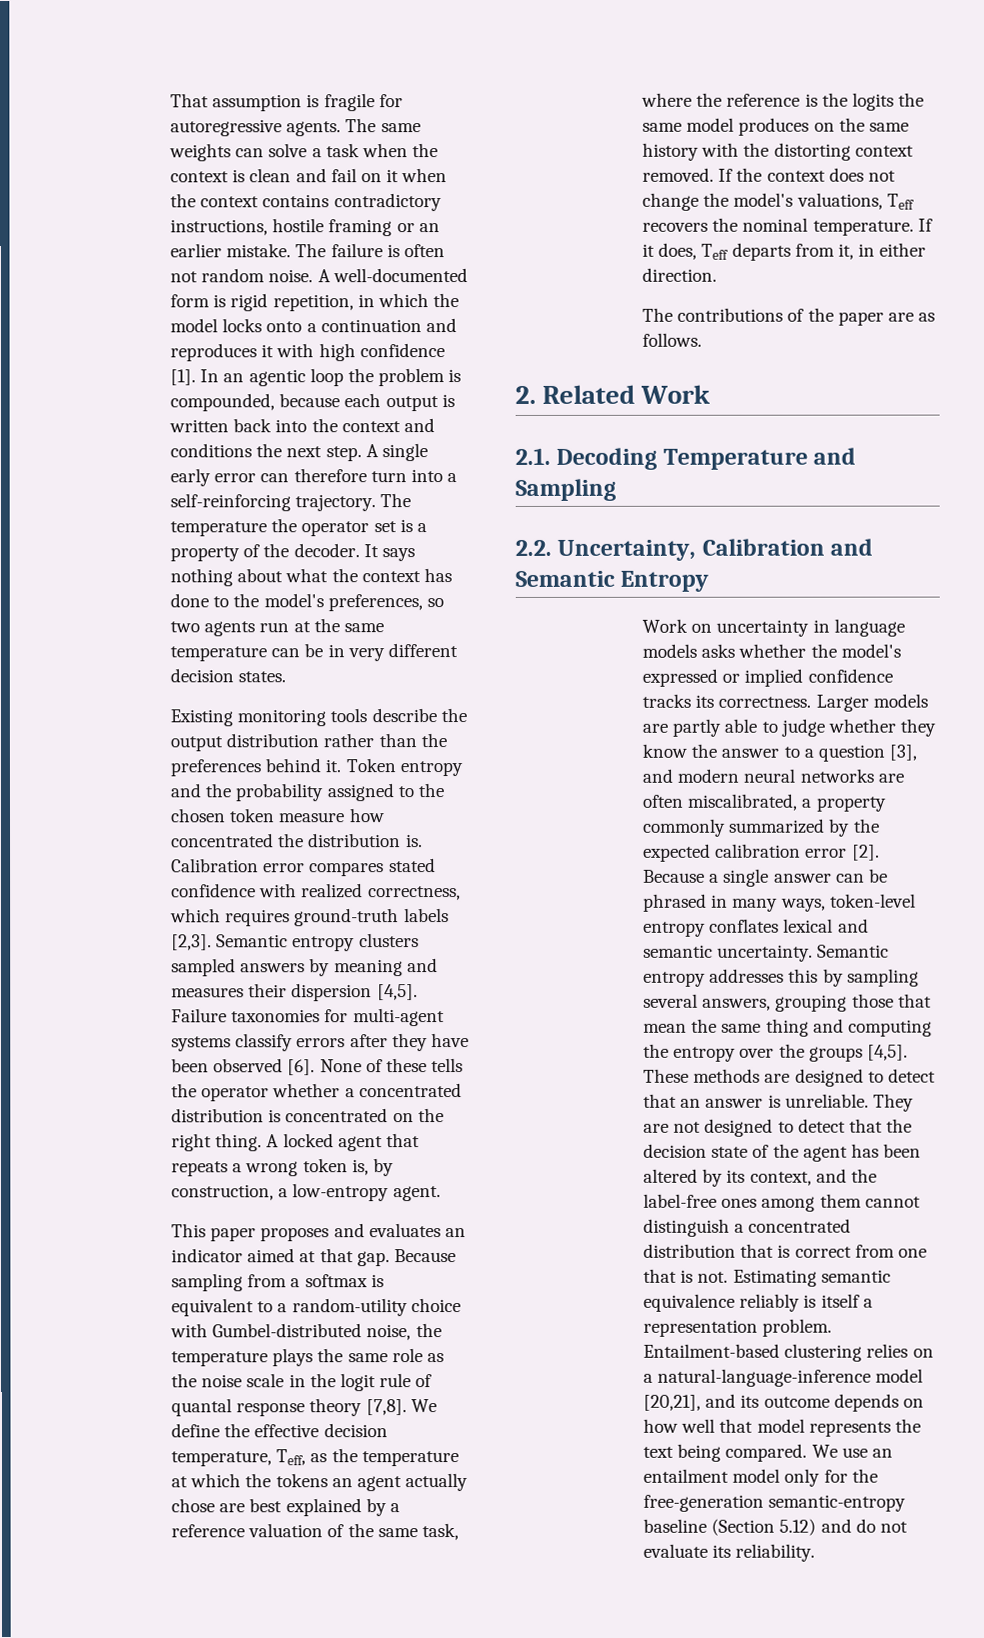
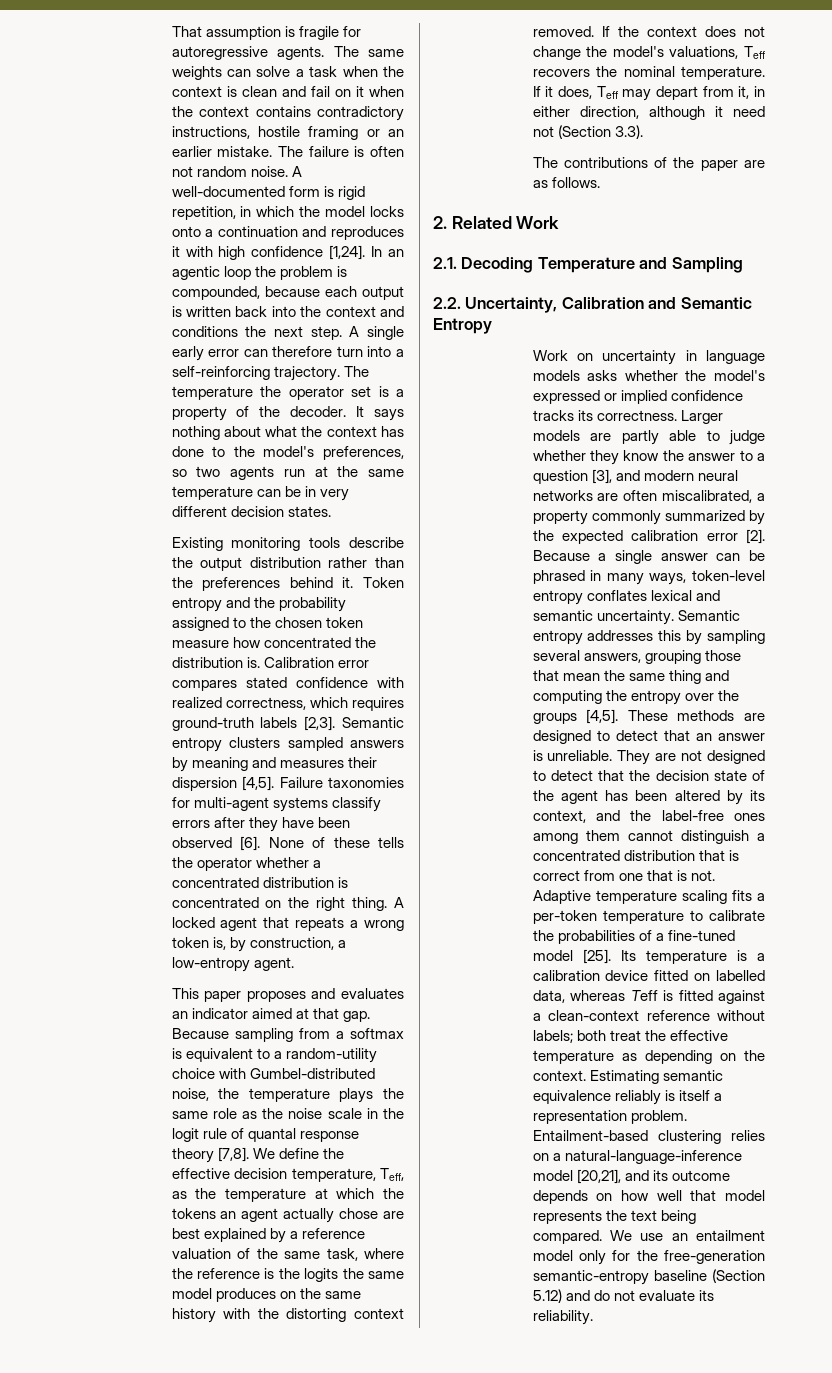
[170,369,197,386] [1]. -> [329,245,366,260] [1,24].
[731,242,791,261] departs -> [622,86,698,101] may depart
[642,267,718,282] direction. -> [579,106,765,120] [532,125,643,139] direction, although it need not (Section 3.3).
(729, 1277) none -> [532,890,765,904] [532,910,765,924] [532,930,735,944] [532,949,765,964] [532,970,765,981] [532,990,765,1004] [532,1010,765,1021] [532,1030,728,1043] [532,1050,765,1064] [532,1070,586,1081] Adaptive temperature scaling fits a per-token temperature to calibrate the probabilities of a fine-tuned model [25]. Its temperature is a calibration device fitted on labelled data, whereas Teff is fitted against a clean-context reference without labels; both treat the effective temperature as depending on the context.

